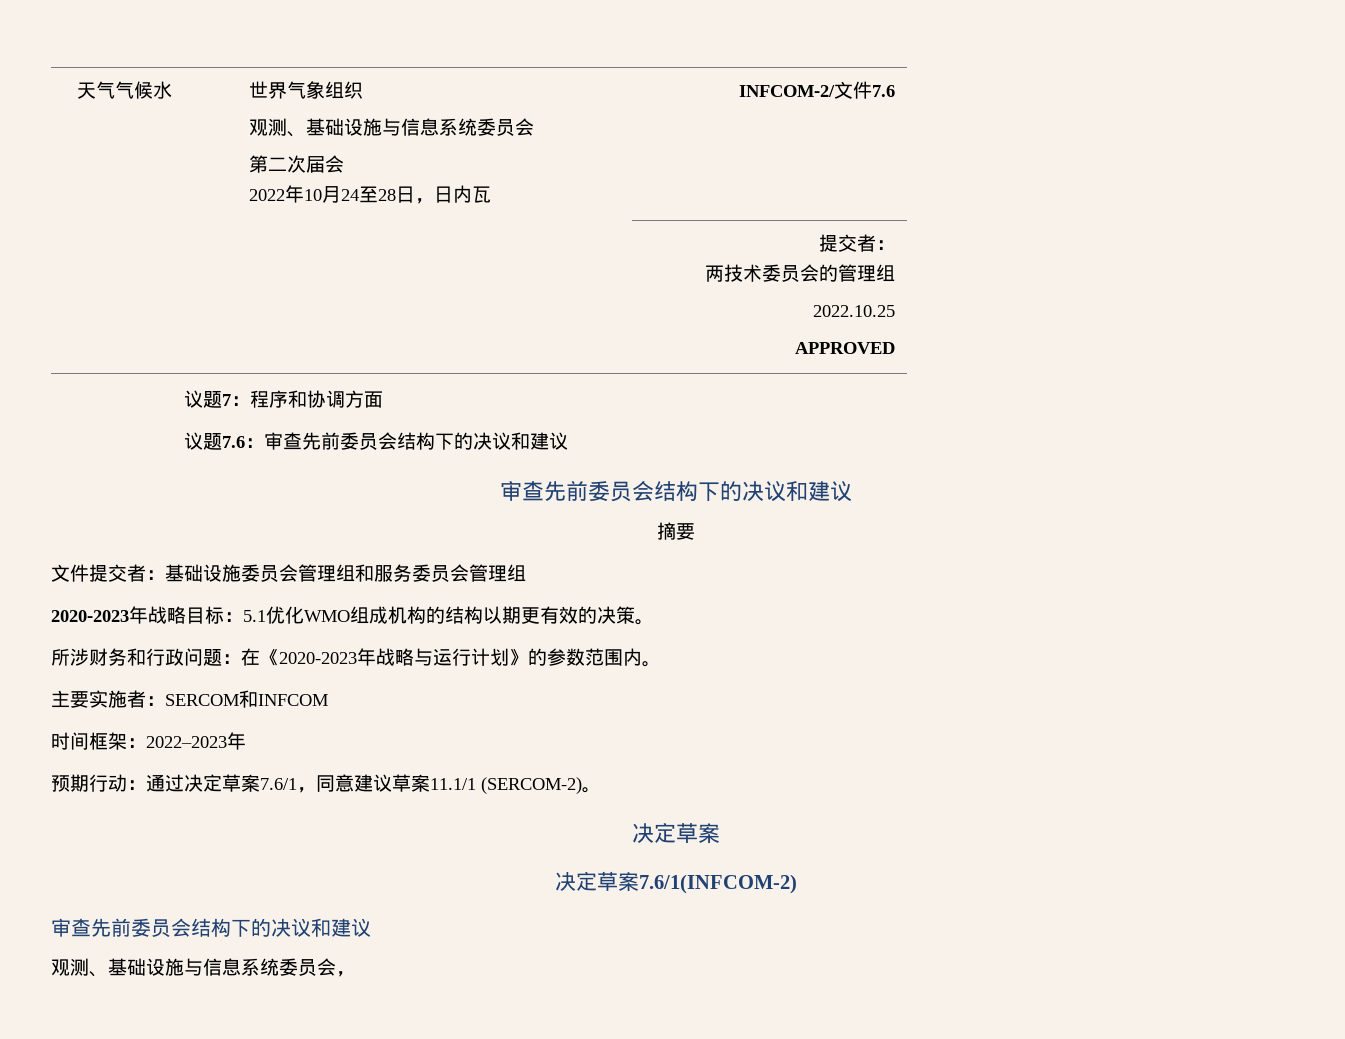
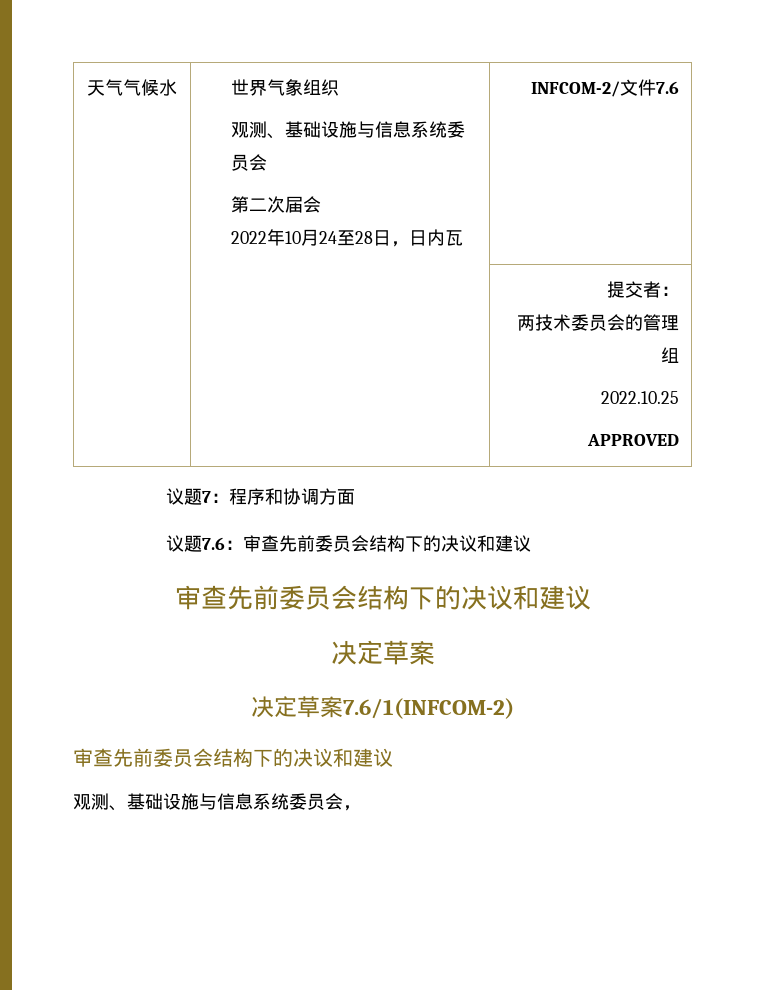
[656,522,695,540] [51,564,526,582] [51,606,654,625] [51,648,661,667] [51,690,328,708] [51,732,246,750] [51,774,601,794] // 摘要 // 文件提交者：基础设施委员会管理组和服务委员会管理组 // 2020-2023年战略目标：5.1优化WMO组成机构的结构以期更有效的决策。 // 所涉财务和行政问题：在《2020-2023年战略与运行计划》的参数范围内。 // 主要实施者：SERCOM和INFCOM // 时间框架：2022–2023年 // 预期行动：通过决定草案7.6/1，同意建议草案11.1/1 (SERCOM-2)。 -> (591, 597) none

